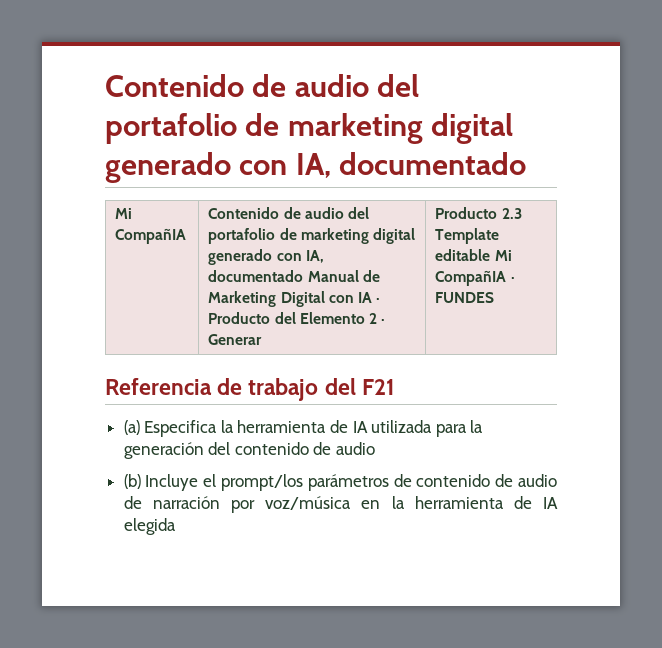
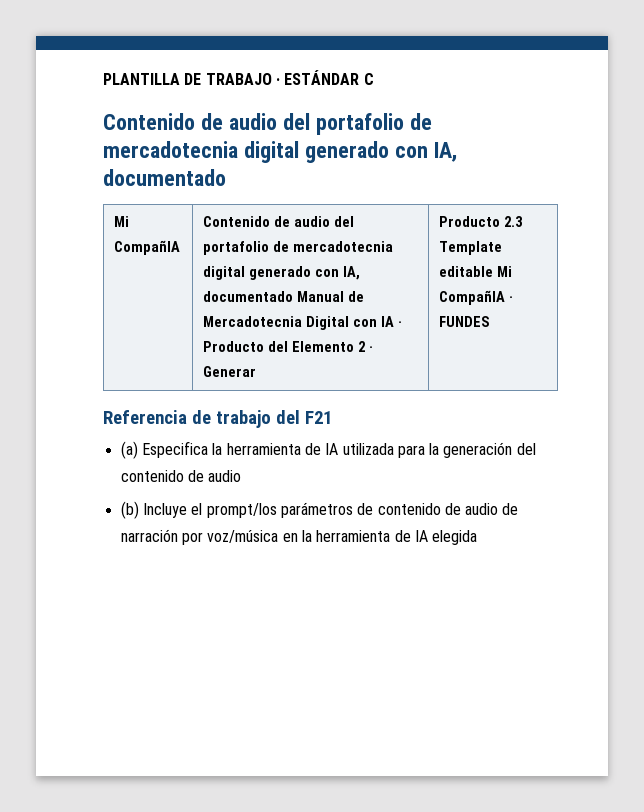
[105,74,420,97] [105,113,423,144] Contenido de audio del portafolio de marketing -> [103,70,374,85] [103,113,432,135] [103,141,238,158] PLANTILLA DE TRABAJO · ESTÁNDAR C // Contenido de audio del portafolio de mercadotecnia
[300,228,369,244] marketing -> [292,241,393,252] mercadotecnia
[208,291,277,307] Marketing -> [202,316,302,327] Mercadotecnia

